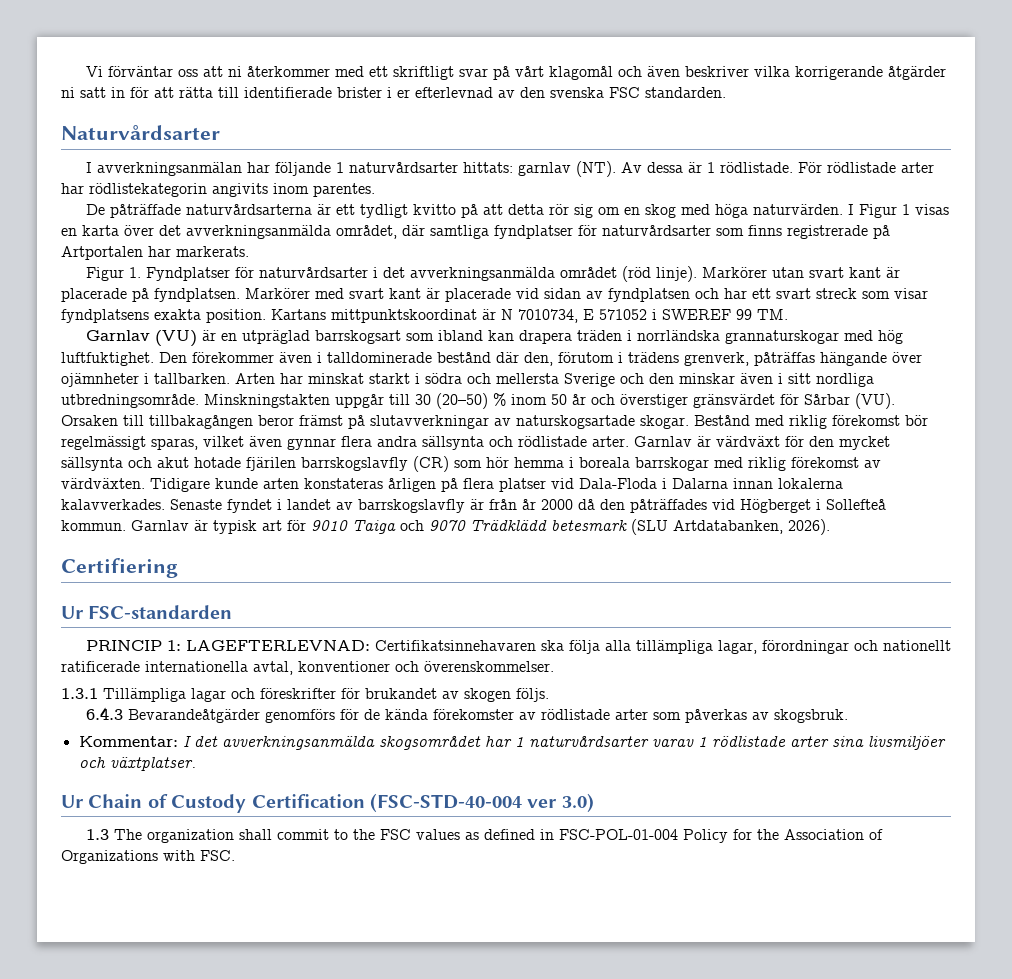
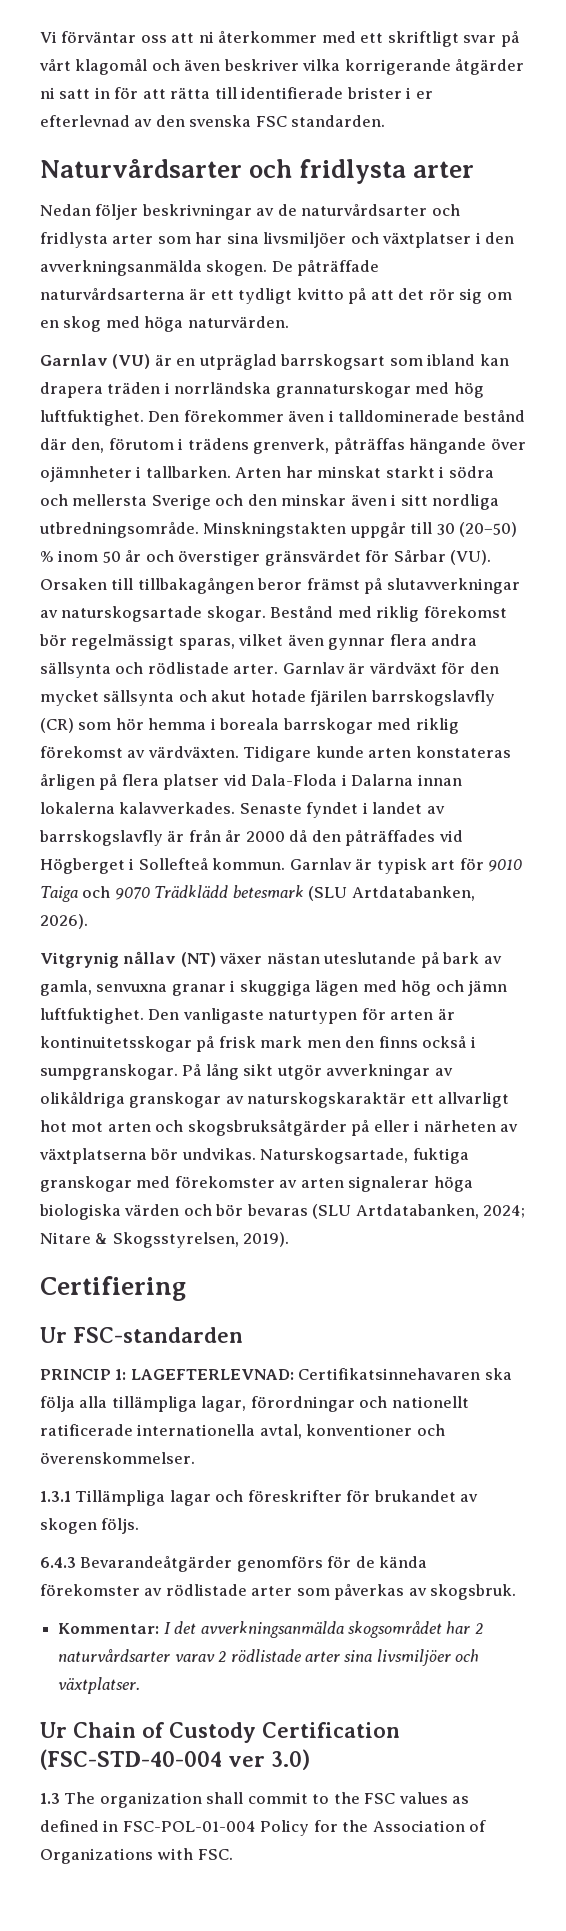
[85,161,934,177] [61,183,375,197] // I avverkningsanmälan har följande 1 naturvårdsarter hittats: garnlav (NT). Av dessa är 1 rödlistade. För rödlistade arter har rödlistekategorin angivits inom parentes. // -> [249,159,475,184] [40,204,460,220] [40,232,515,248] [40,260,268,276] och fridlysta arter // Nedan följer beskrivningar av de naturvårdsarter och fridlysta arter som har sina livsmiljöer och växtplatser i den avverkningsanmälda skogen.
[507,204,544,215] detta -> [398,288,425,300] det
[847,204,949,218] [61,225,890,239] [61,246,249,260] [85,266,900,282] [61,288,928,302] [61,309,788,323] I Figur 1 visas en karta över det avverkningsanmälda området, där samtliga fyndplatser för naturvårdsarter som finns registrerade på Artportalen har markerats. // Figur 1. Fyndplatser för naturvårdsarter i det avverkningsanmälda området (röd linje). Markörer utan svart kant är placerade på fyndplatsen. Markörer med svart kant är placerade vid sidan av fyndplatsen och har ett svart streck som visar fyndplatsens exakta position. Kartans mittpunktskoordinat är N 7010734, E 571052 i SWEREF 99 TM. -> (289, 322) none
(830, 527) none -> [40,951,502,968] [40,980,508,996] [40,1008,455,1024] [40,1036,476,1052] [40,1064,453,1080] [40,1092,510,1108] [40,1120,519,1136] [39,1148,469,1164] [40,1176,473,1192] [39,1204,526,1220] [40,1232,290,1248] // Vitgrynig nållav (NT) växer nästan uteslutande på bark av gamla, senvuxna granar i skuggiga lägen med hög och jämn luftfuktighet. Den vanligaste naturtypen för arten är kontinuitetsskogar på frisk mark men den finns också i sumpgranskogar. På lång sikt utgör avverkningar av olikåldriga granskogar av naturskogskaraktär ett allvarligt hot mot arten och skogsbruksåtgärder på eller i närheten av växtplatserna bör undvikas. Naturskogsartade, fuktiga granskogar med förekomster av arten signalerar höga biologiska värden och bör bevaras (SLU Artdatabanken, 2024; Nitare & Skogsstyrelsen, 2019).
[514,737,524,747] 1 -> [474,1623,483,1634] 2
[697,737,707,747] 1 -> [218,1651,227,1662] 2

